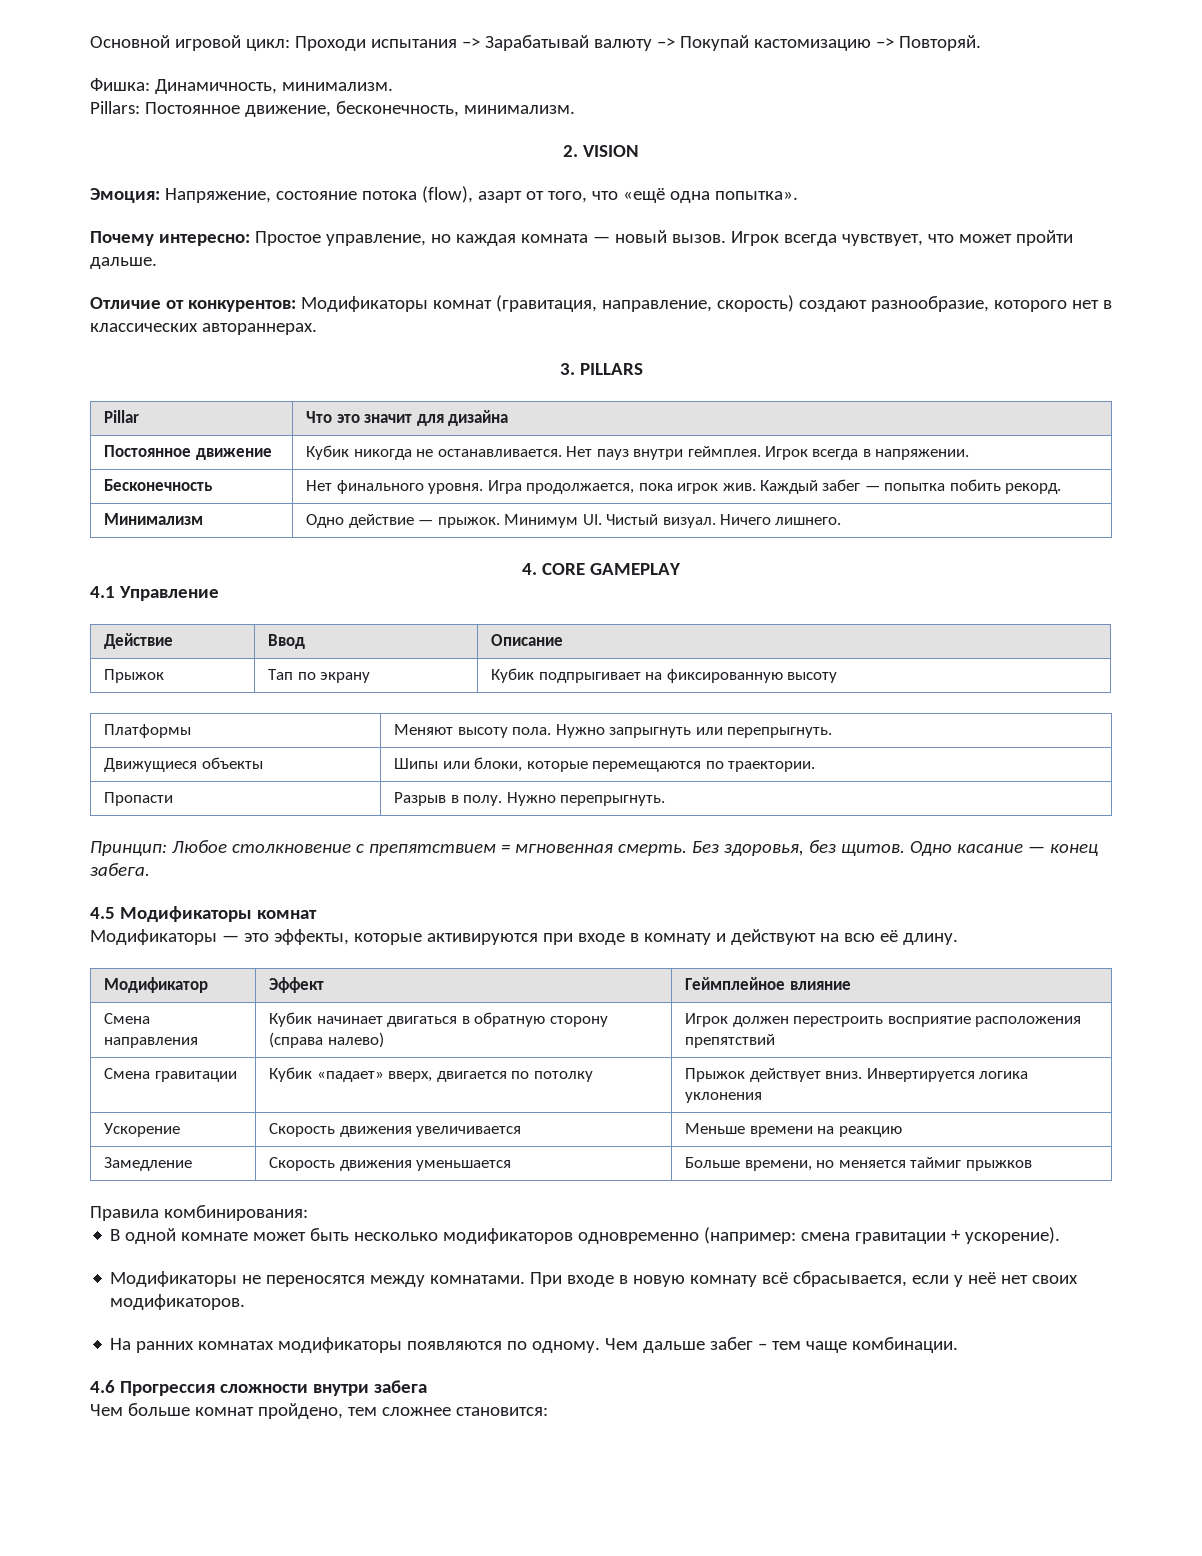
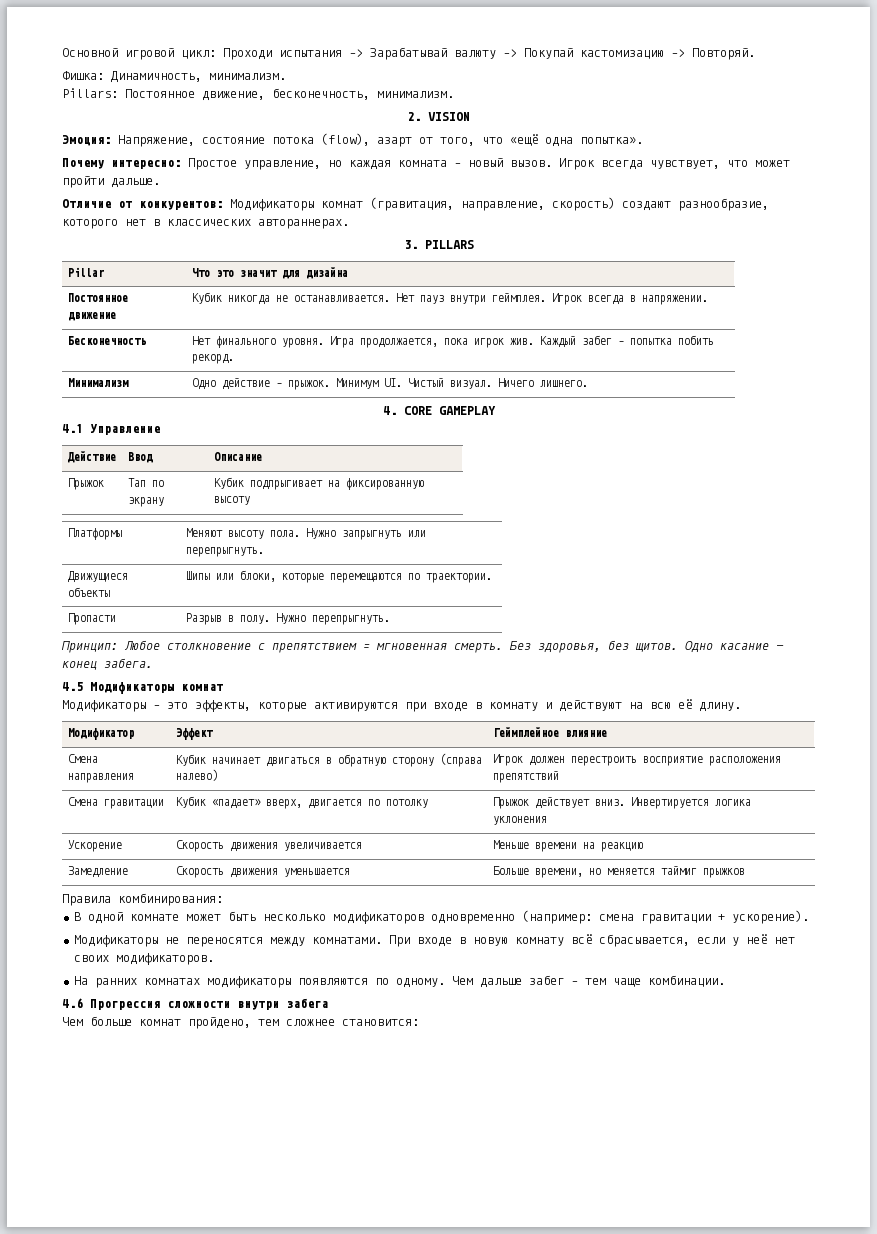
[592,236,610,243] — -> [454,163,461,167] –
[864,486,880,491] — -> [617,341,624,345] –
[418,520,434,525] — -> [275,383,282,387] –
[1027,846,1045,853] — -> [776,645,784,650] –
[221,935,239,942] — -> [153,705,160,709] –

